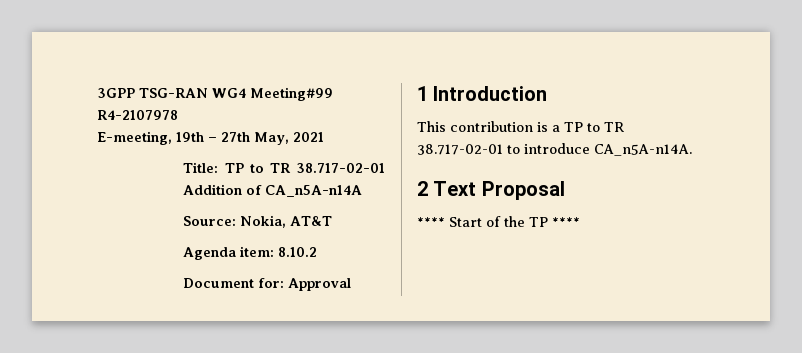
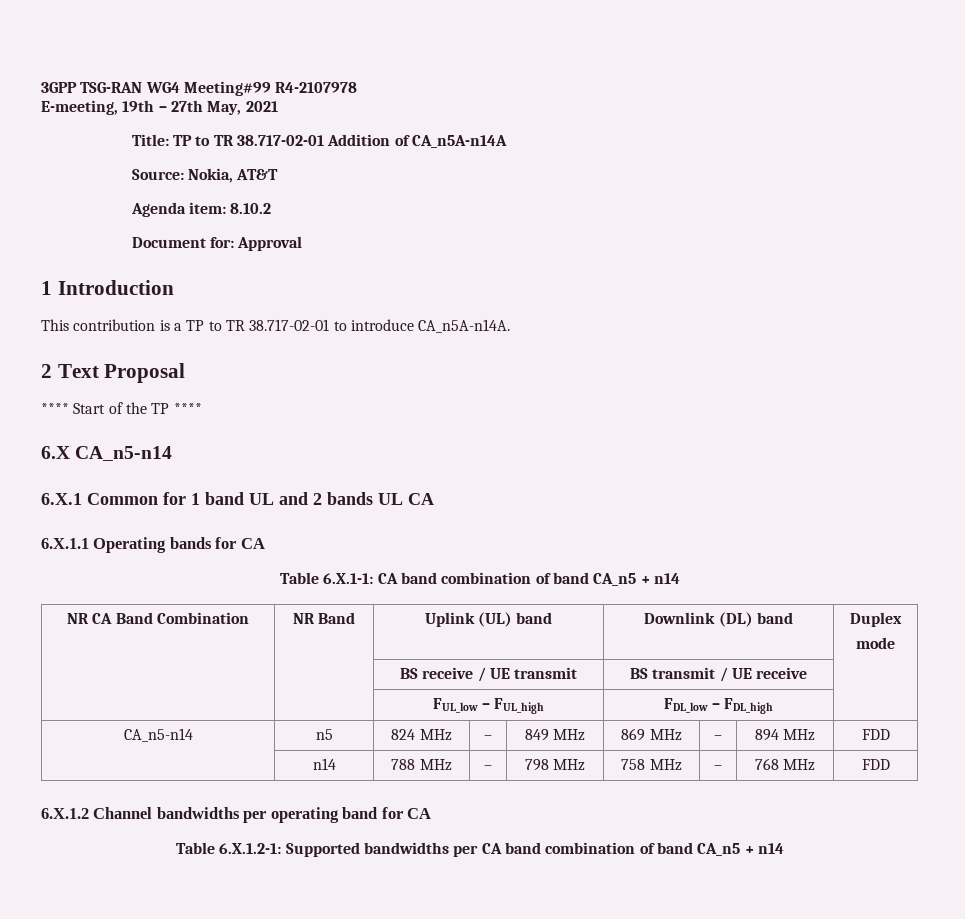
(580, 222) none -> [41,446,173,461] [41,492,434,505] [41,537,265,553] [280,572,680,586] [67,612,249,624] [292,612,356,624] [424,612,553,627] [644,612,793,627] [850,612,902,627] [856,637,895,649] [399,667,578,682] [629,667,808,682] [432,698,545,714] [663,698,774,714] [123,728,193,742] [315,729,333,740] [391,729,452,741] [484,735,492,740] [524,729,586,741] [621,728,682,741] [714,735,722,740] [754,729,816,741] [861,729,890,740] [312,758,336,770] [391,759,452,771] [484,765,492,770] [524,759,586,771] [621,759,682,771] [714,765,722,770] [754,758,816,771] [861,759,890,770] [41,807,432,823] [176,842,784,857] // 6.X CA_n5-n14 // 6.X.1 Common for 1 band UL and 2 bands UL CA // 6.X.1.1 Operating bands for CA // Table 6.X.1-1: CA band combination of band CA_n5 + n14 // NR CA Band Combination | NR Band | Uplink (UL) band | Downlink (DL) band | Duplex // mode // | | BS receive / UE transmit | BS transmit / UE receive | // | | FUL_low – FUL_high | FDL_low – FDL_high | // CA_n5-n14 | n5 | 824 MHz | – | 849 MHz | 869 MHz | – | 894 MHz | FDD // | n14 | 788 MHz | – | 798 MHz | 758 MHz | – | 768 MHz | FDD // 6.X.1.2 Channel bandwidths per operating band for CA // Table 6.X.1.2-1: Supported bandwidths per CA band combination of band CA_n5 + n14

